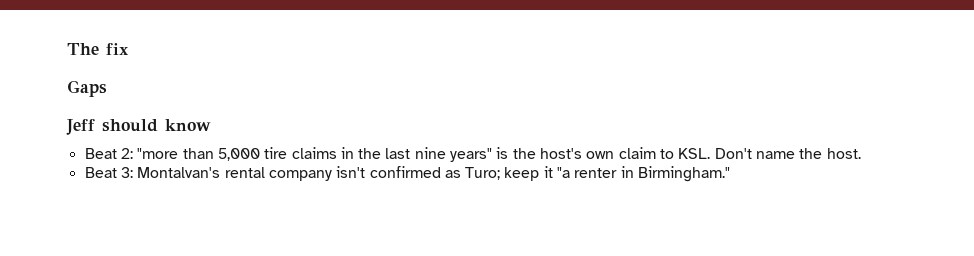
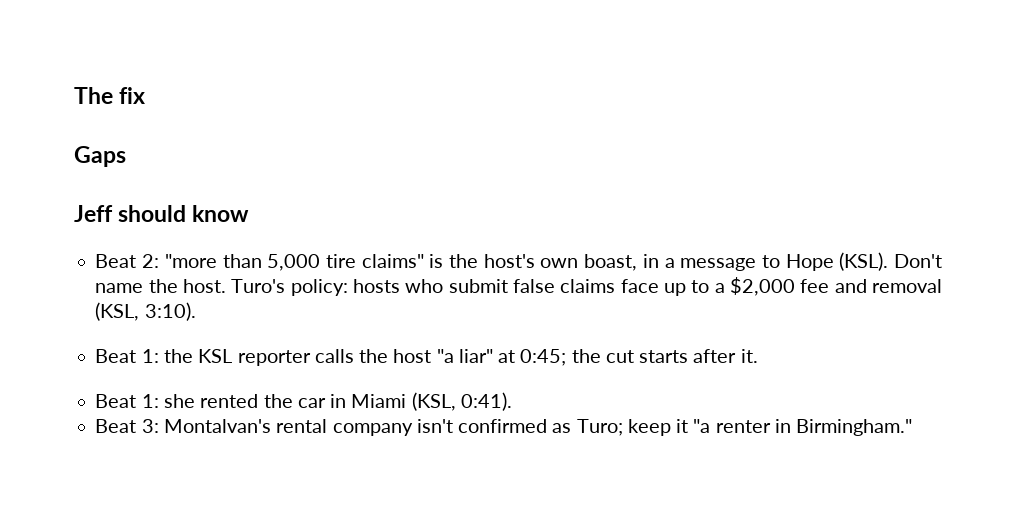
[291,147,861,162] claims in the last nine years" is the host's own claim to KSL. Don't name the host. -> [361,252,942,271] [95,277,943,296] [95,302,196,321] [95,349,758,366] [95,392,512,411] claims" is the host's own boast, in a message to Hope (KSL). Don't name the host. Turo's policy: hosts who submit false claims face up to a $2,000 fee and removal (KSL, 3:10). // Beat 1: the KSL reporter calls the host "a liar" at 0:45; the cut starts after it. // Beat 1: she rented the car in Miami (KSL, 0:41).

